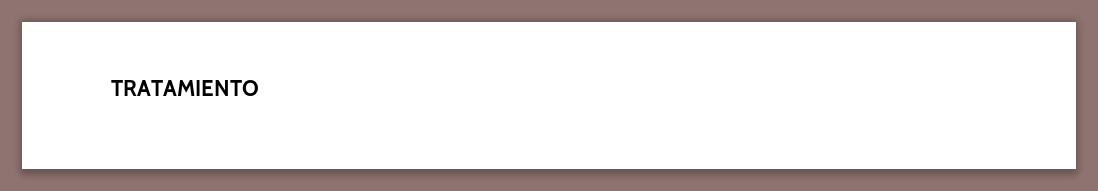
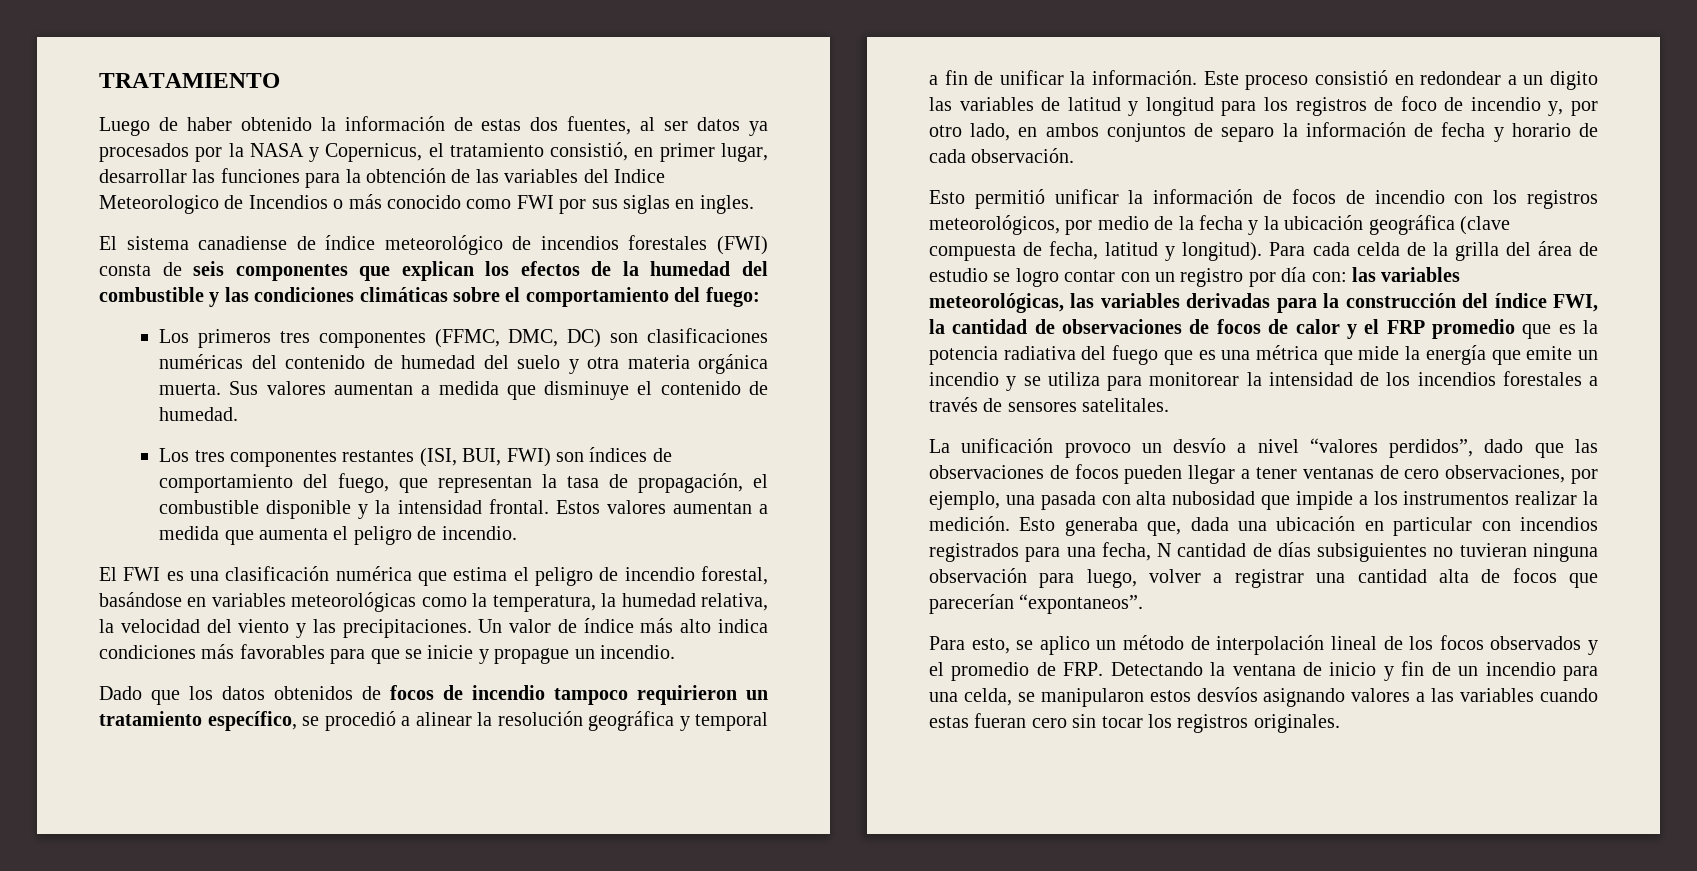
(259, 88) none -> [99,116,768,136] [99,142,768,162] [99,168,665,188] [99,194,754,214] [99,235,768,255] [99,261,768,281] [99,287,760,307] [159,328,768,348] [159,354,768,374] [159,381,769,400] [159,407,239,421] [159,447,672,467] [159,473,768,493] [159,499,769,519] [159,526,517,545] [99,566,768,586] [99,592,768,612] [99,618,768,638] [99,644,675,664] [99,685,768,705] [99,711,768,731] [929,70,1598,90] [929,96,1598,116] [929,122,1598,142] [929,148,1075,163] [929,189,1598,209] [929,215,1510,235] [929,241,1598,261] [929,267,1461,287] [929,293,1598,313] [929,319,1598,339] [929,345,1598,365] [929,371,1598,391] [929,397,1170,412] [929,438,1598,458] [929,464,1598,484] [929,491,1598,510] [929,516,1598,536] [929,542,1598,562] [929,568,1598,588] [929,594,1144,614] [929,635,1598,655] [929,661,1598,681] [929,687,1598,707] [929,713,1340,733] // Luego de haber obtenido la información de estas dos fuentes, al ser datos ya procesados por la NASA y Copernicus, el tratamiento consistió, en primer lugar, desarrollar las funciones para la obtención de las variables del Indice Meteorologico de Incendios o más conocido como FWI por sus siglas en ingles. // El sistema canadiense de índice meteorológico de incendios forestales (FWI) consta de seis componentes que explican los efectos de la humedad del combustible y las condiciones climáticas sobre el comportamiento del fuego: // Los primeros tres componentes (FFMC, DMC, DC) son clasificaciones numéricas del contenido de humedad del suelo y otra materia orgánica muerta. Sus valores aumentan a medida que disminuye el contenido de humedad. // Los tres componentes restantes (ISI, BUI, FWI) son índices de comportamiento del fuego, que representan la tasa de propagación, el combustible disponible y la intensidad frontal. Estos valores aumentan a medida que aumenta el peligro de incendio. // El FWI es una clasificación numérica que estima el peligro de incendio forestal, basándose en variables meteorológicas como la temperatura, la humedad relativa, la velocidad del viento y las precipitaciones. Un valor de índice más alto indica condiciones más favorables para que se inicie y propague un incendio. // Dado que los datos obtenidos de focos de incendio tampoco requirieron un tratamiento específico, se procedió a alinear la resolución geográfica y temporal a fin de unificar la información. Este proceso consistió en redondear a un digito las variables de latitud y longitud para los registros de foco de incendio y, por otro lado, en ambos conjuntos de separo la información de fecha y horario de cada observación. // Esto permitió unificar la información de focos de incendio con los registros meteorológicos, por medio de la fecha y la ubicación geográfica (clave compuesta de fecha, latitud y longitud). Para cada celda de la grilla del área de estudio se logro contar con un registro por día con: las variables meteorológicas, las variables derivadas para la construcción del índice FWI, la cantidad de observaciones de focos de calor y el FRP promedio que es la potencia radiativa del fuego que es una métrica que mide la energía que emite un incendio y se utiliza para monitorear la intensidad de los incendios forestales a través de sensores satelitales. // La unificación provoco un desvío a nivel “valores perdidos”, dado que las observaciones de focos pueden llegar a tener ventanas de cero observaciones, por ejemplo, una pasada con alta nubosidad que impide a los instrumentos realizar la medición. Esto generaba que, dada una ubicación en particular con incendios registrados para una fecha, N cantidad de días subsiguientes no tuvieran ninguna observación para luego, volver a registrar una cantidad alta de focos que parecerían “expontaneos”. // Para esto, se aplico un método de interpolación lineal de los focos observados y el promedio de FRP. Detectando la ventana de inicio y fin de un incendio para una celda, se manipularon estos desvíos asignando valores a las variables cuando estas fueran cero sin tocar los registros originales.

